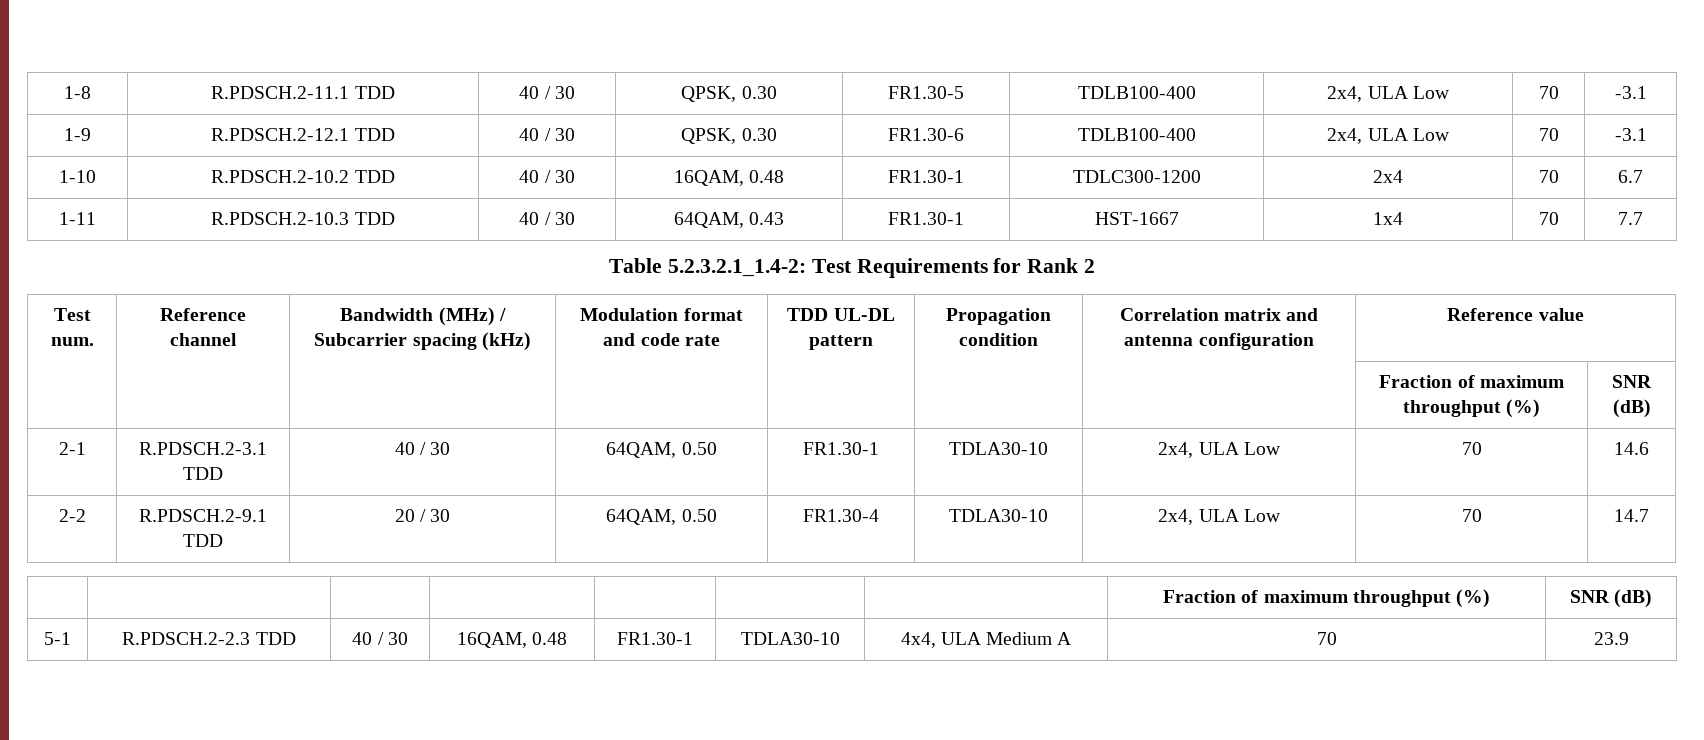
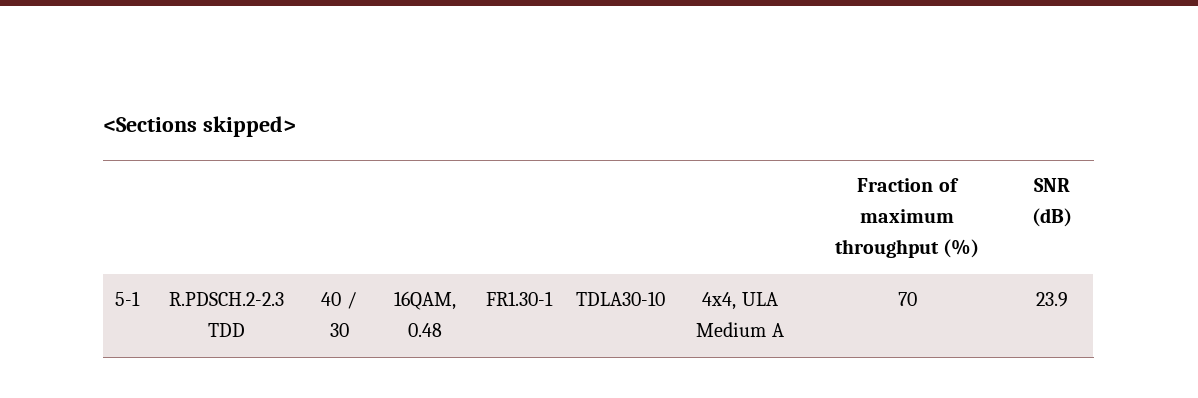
[64,86,91,99] [211,86,395,99] [519,86,575,99] [681,86,777,102] [888,86,964,99] [1077,86,1196,99] [1327,86,1449,102] [1538,86,1559,99] [1614,86,1647,99] [64,128,91,141] [211,128,395,141] [519,128,575,141] [681,128,777,144] [888,128,964,141] [1077,128,1196,141] [1327,128,1449,144] [1538,128,1559,141] [1614,128,1647,141] [59,170,96,183] [211,170,395,183] [519,170,575,183] [673,170,785,186] [888,170,964,183] [1072,170,1201,183] [1373,170,1403,183] [1538,170,1559,183] [1618,170,1643,183] [59,212,96,225] [211,212,395,225] [519,212,575,225] [673,212,785,228] [888,212,964,225] [1094,212,1179,225] [1373,212,1403,225] [1538,212,1559,225] [1618,212,1643,225] [609,258,1095,278] [53,308,91,321] [50,337,94,346] [160,308,246,321] [170,333,237,346] [340,307,506,326] [314,332,531,351] [580,308,743,321] [603,333,720,346] [787,308,895,321] [809,335,873,350] [946,308,1051,325] [959,333,1038,346] [1119,308,1319,321] [1124,333,1314,350] [1447,308,1584,321] [1379,375,1564,388] [1402,399,1541,418] [1612,375,1652,388] [1612,399,1651,418] [58,442,86,455] [139,442,267,455] [183,467,223,480] [394,442,451,455] [606,442,717,458] [803,442,879,455] [949,442,1048,455] [1158,442,1280,458] [1461,442,1482,455] [1614,442,1649,455] [58,509,86,522] [139,509,267,522] [183,534,223,547] [394,509,451,522] [606,509,717,525] [803,509,879,522] [949,509,1048,522] [1158,509,1280,525] [1461,509,1482,522] [1614,509,1649,522] 1-8 | R.PDSCH.2-11.1 TDD | 40 / 30 | QPSK, 0.30 | FR1.30-5 | TDLB100-400 | 2x4, ULA Low | 70 | -3.1 // 1-9 | R.PDSCH.2-12.1 TDD | 40 / 30 | QPSK, 0.30 | FR1.30-6 | TDLB100-400 | 2x4, ULA Low | 70 | -3.1 // 1-10 | R.PDSCH.2-10.2 TDD | 40 / 30 | 16QAM, 0.48 | FR1.30-1 | TDLC300-1200 | 2x4 | 70 | 6.7 // 1-11 | R.PDSCH.2-10.3 TDD | 40 / 30 | 64QAM, 0.43 | FR1.30-1 | HST-1667 | 1x4 | 70 | 7.7 // Table 5.2.3.2.1_1.4-2: Test Requirements for Rank 2 // Test num. | Reference channel | Bandwidth (MHz) / Subcarrier spacing (kHz) | Modulation format and code rate | TDD UL-DL pattern | Propagation condition | Correlation matrix and antenna configuration | Reference value // | | | | | | | Fraction of maximum throughput (%) | SNR (dB) // 2-1 | R.PDSCH.2-3.1 TDD | 40 / 30 | 64QAM, 0.50 | FR1.30-1 | TDLA30-10 | 2x4, ULA Low | 70 | 14.6 // 2-2 | R.PDSCH.2-9.1 TDD | 20 / 30 | 64QAM, 0.50 | FR1.30-4 | TDLA30-10 | 2x4, ULA Low | 70 | 14.7 -> [103,116,296,137] <Sections skipped>

